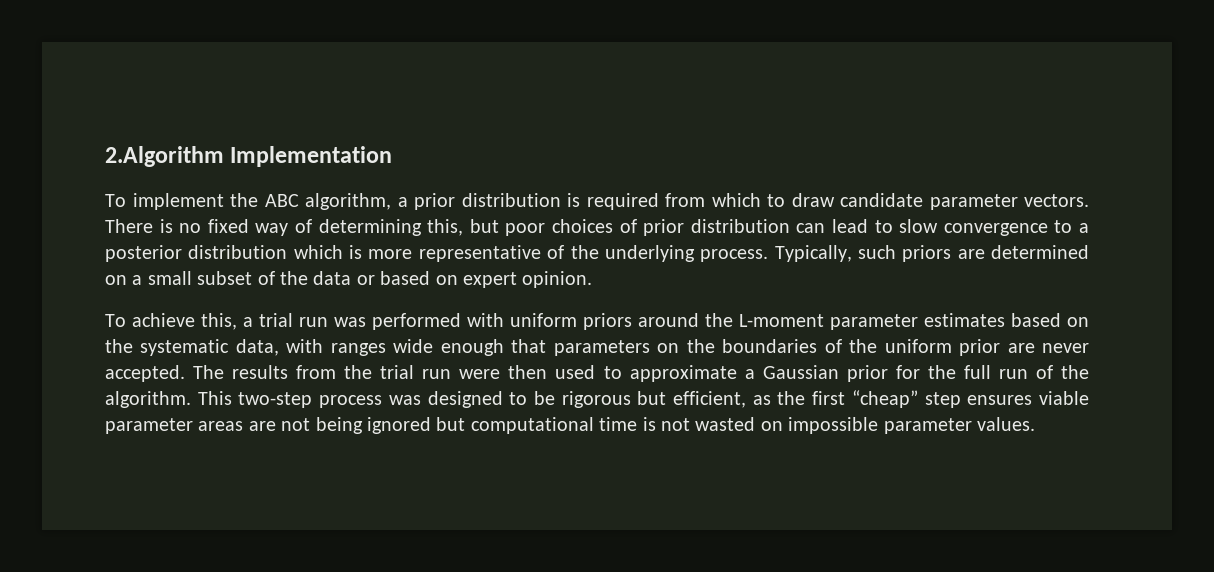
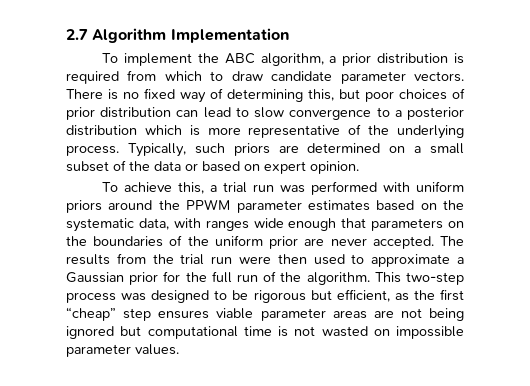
[105,146,224,167] 2.Algorithm -> [66,28,167,43] 2.7 Algorithm
[739,314,824,327] L-moment -> [186,199,231,210] PPWM

